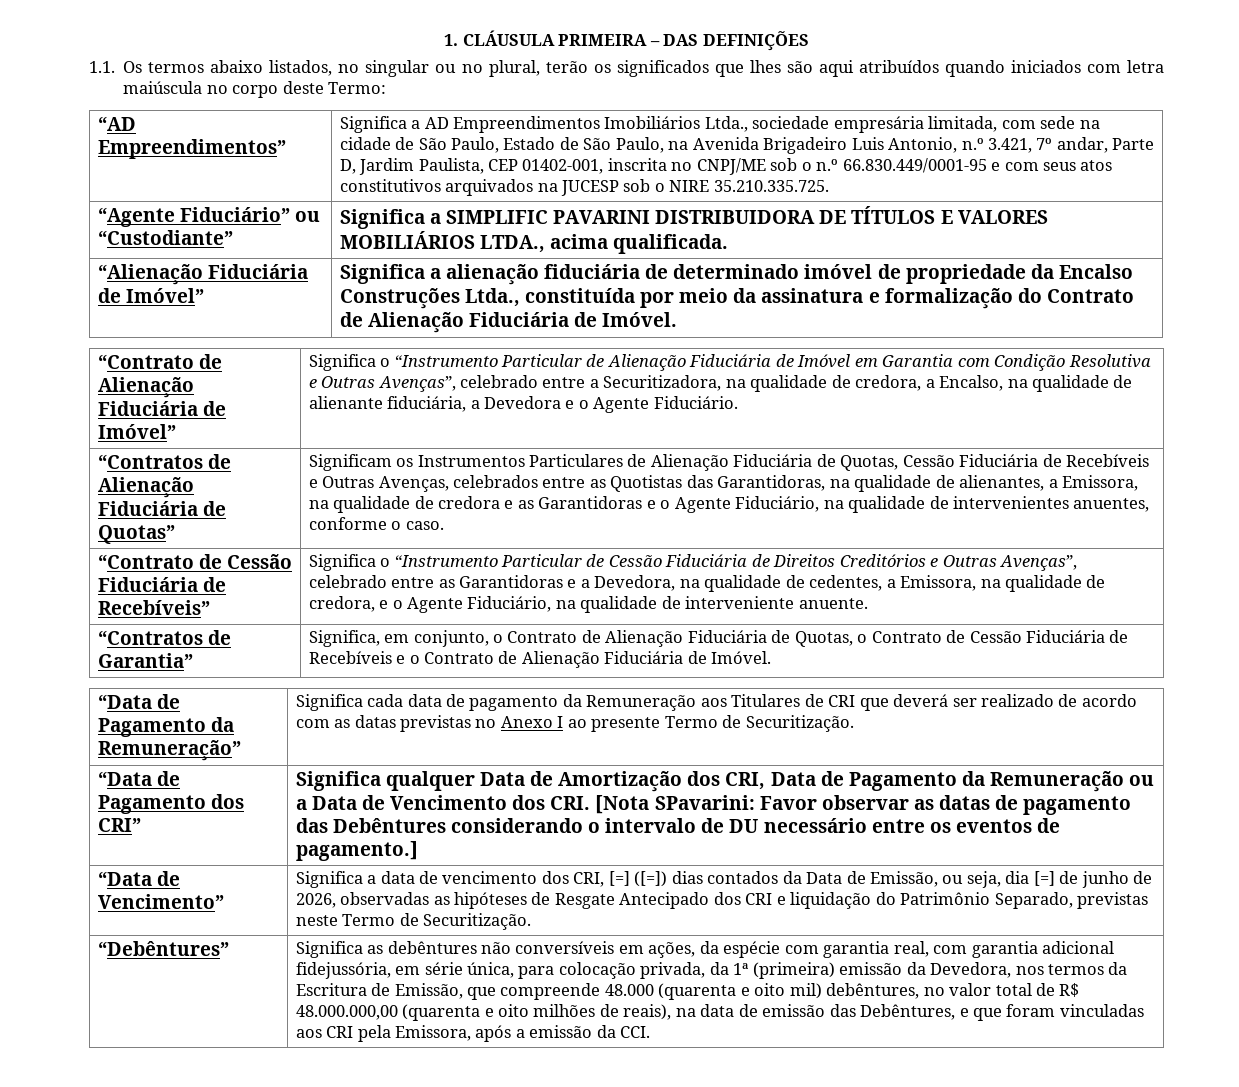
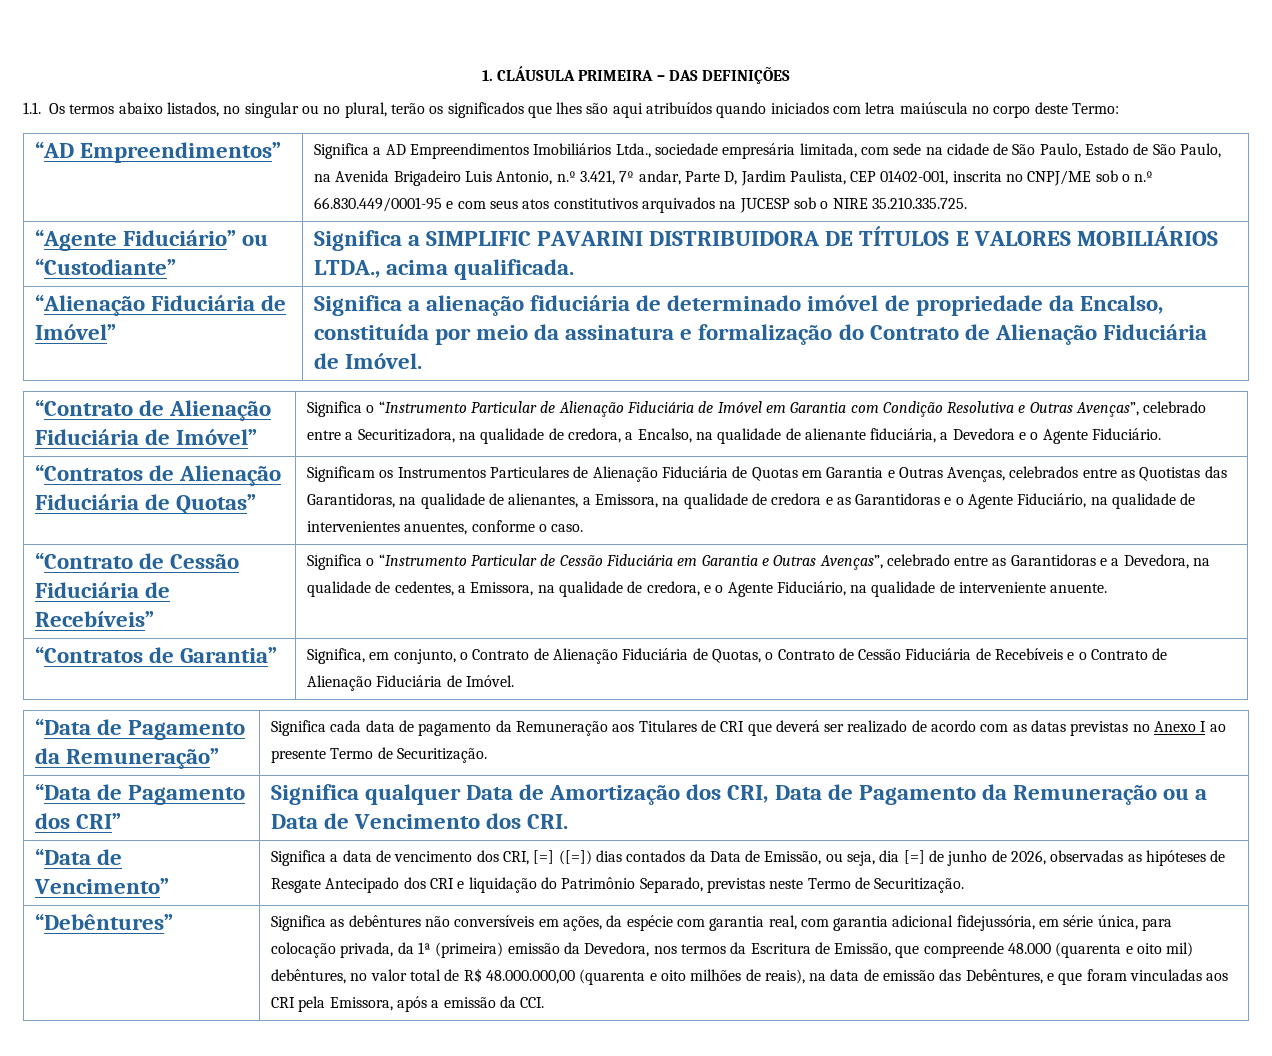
[1058,264,1133,279] [339,288,520,309] Encalso Construções Ltda., -> [1079,295,1163,314] Encalso,
[840,454,1150,471] Quotas, Cessão Fiduciária de Recebíveis -> [751,467,884,481] Quotas em Garantia
[751,554,926,567] de Direitos Creditórios -> [677,555,758,566] em Garantia
[595,795,1132,815] [295,818,1061,833] [295,841,418,861] [Nota SPavarini: Favor observar as datas de pagamento das Debêntures considerando o intervalo de DU necessário entre os eventos de pagamento.] -> (569, 821) none

